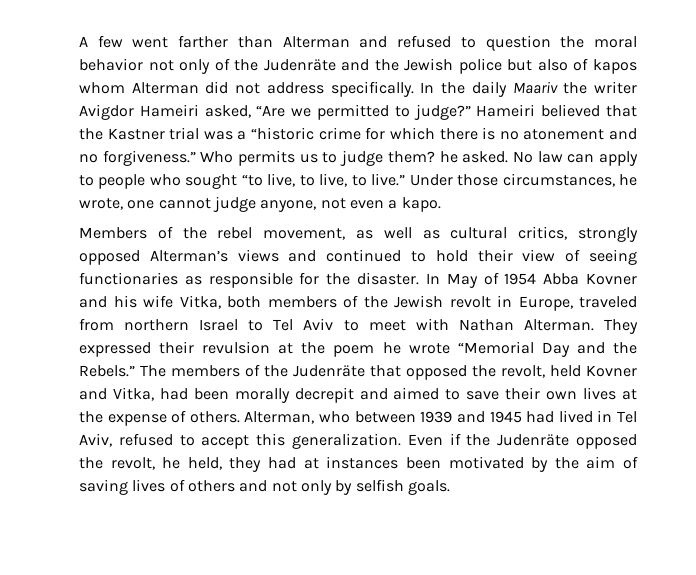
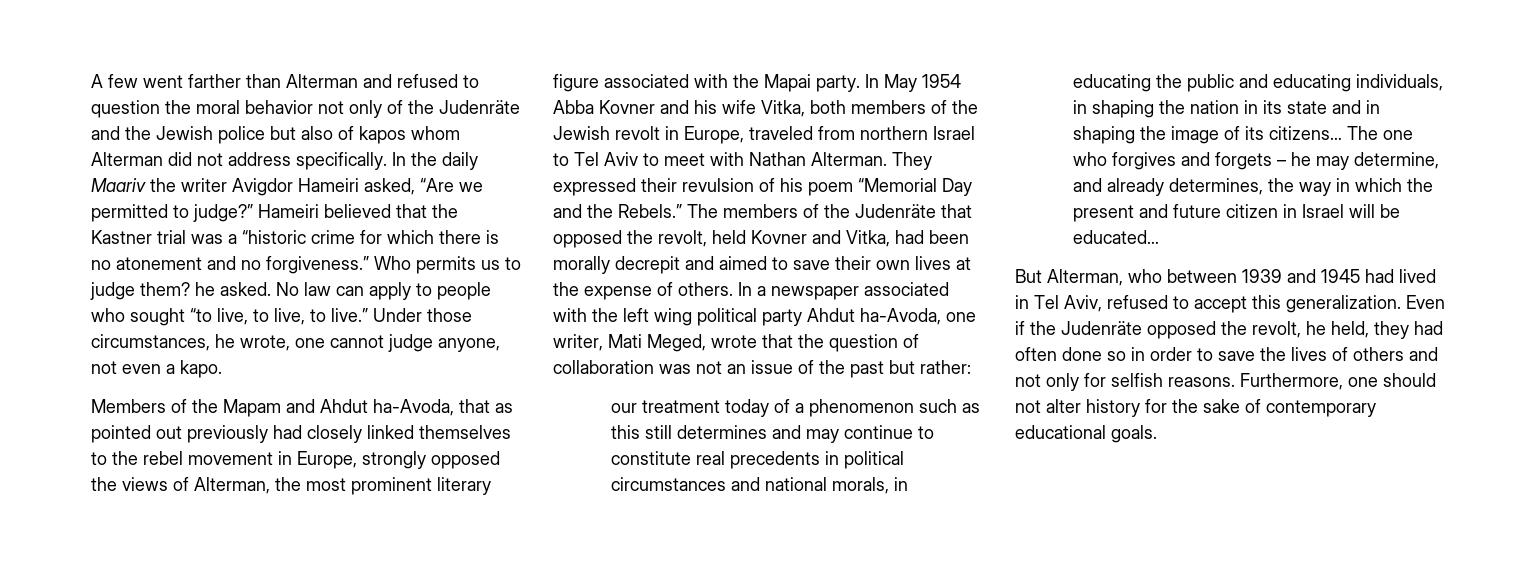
[217,226,639,242] [79,249,638,265] [79,272,420,288] rebel movement, as well as cultural critics, strongly opposed Alterman’s views and continued to hold their view of seeing functionaries as responsible for the disaster. -> [223,399,513,417] [91,425,511,443] [91,451,500,469] [91,477,491,495] [553,74,860,92] Mapam and Ahdut ha-Avoda, that as pointed out previously had closely linked themselves to the rebel movement in Europe, strongly opposed the views of Alterman, the most prominent literary figure associated with the Mapai party.
[483,272,499,285] of -> (917, 83) none
[278,342,450,357] at the poem he wrote -> [759,178,853,196] of his poem
(240, 417) none -> [738,282,949,300] [553,308,976,326] [553,334,919,352] [553,360,971,378] [610,399,980,417] [610,425,934,443] [610,451,904,469] [610,477,908,494] [1072,74,1443,92] [1072,100,1380,118] [1072,126,1413,144] [1072,152,1439,170] [1072,178,1433,196] [1072,204,1400,222] [1072,230,1159,244] [1015,269,1042,283] In a newspaper associated with the left wing political party Ahdut ha-Avoda, one writer, Mati Meged, wrote that the question of collaboration was not an issue of the past but rather: // our treatment today of a phenomenon such as this still determines and may continue to constitute real precedents in political circumstances and national morals, in educating the public and educating individuals, in shaping the nation in its state and in shaping the image of its citizens… The one who forgives and forgets – he may determine, and already determines, the way in which the present and future citizen in Israel will be educated… // But
[303,456,639,472] [79,479,128,495] at instances been motivated by the aim of saving -> [1015,347,1286,361] often done so in order to save the
[335,479,404,495] by selfish -> [1084,373,1436,390] [1015,399,1376,417] [1015,425,1106,439] for selfish reasons. Furthermore, one should not alter history for the sake of contemporary educational

